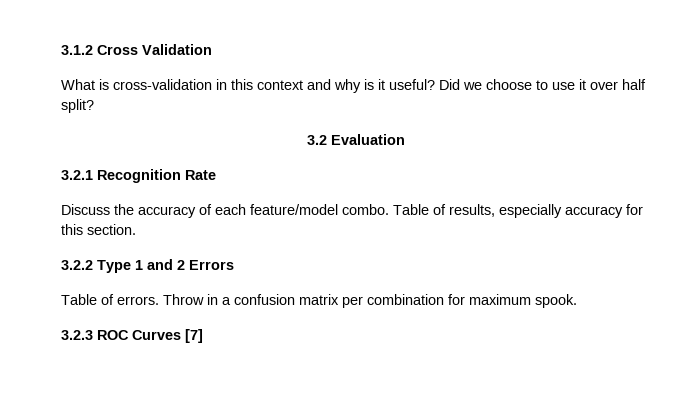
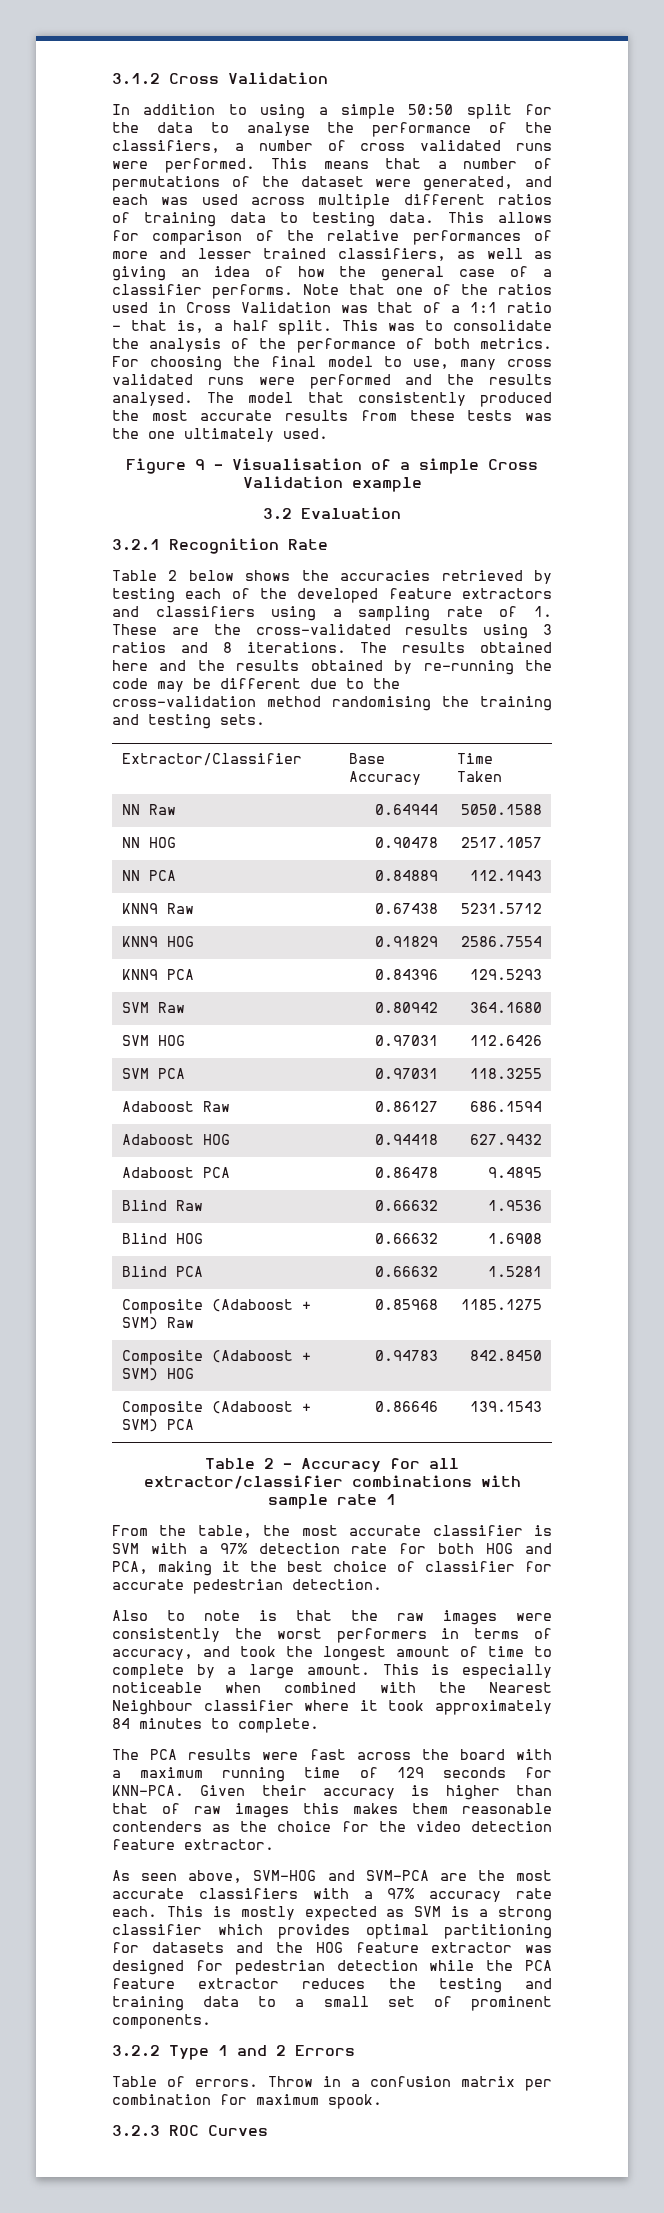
[61,79,646,93] [61,99,94,113] What is cross-validation in this context and why is it useful? Did we choose to use it over half split? -> [112,104,552,119] [112,122,552,137] [112,140,552,153] [112,158,552,173] [112,176,552,191] [112,194,552,209] [112,212,552,227] [112,230,552,245] [112,248,552,261] [112,266,552,281] [112,284,553,299] [112,302,553,313] [112,320,552,335] [112,338,552,353] [112,356,552,371] [112,374,552,389] [112,392,552,407] [112,410,552,421] [112,428,328,442] [126,458,538,474] [242,476,422,492] In addition to using a simple 50:50 split for the data to analyse the performance of the classifiers, a number of cross validated runs were performed. This means that a number of permutations of the dataset were generated, and each was used across multiple different ratios of training data to testing data. This allows for comparison of the relative performances of more and lesser trained classifiers, as well as giving an idea of how the general case of a classifier performs. Note that one of the ratios used in Cross Validation was that of a 1:1 ratio – that is, a half split. This was to consolidate the analysis of the performance of both metrics. For choosing the final model to use, many cross validated runs were performed and the results analysed. The model that consistently produced the most accurate results from these tests was the one ultimately used. // Figure 9 - Visualisation of a simple Cross Validation example
[61,204,643,218] [61,224,136,235] Discuss the accuracy of each feature/model combo. Table of results, especially accuracy for this section. -> [112,570,552,584] [112,588,552,603] [112,606,552,621] [112,624,552,639] [112,642,552,653] [112,660,552,675] [112,678,400,692] [112,696,552,711] [112,714,265,729] [121,753,302,766] [348,753,385,764] [348,771,421,785] [456,753,493,764] [456,771,502,782] [121,804,176,815] [375,804,439,815] [461,804,543,815] [121,837,176,848] [375,837,439,848] [461,837,543,848] [121,870,176,881] [375,870,439,881] [470,870,543,881] [121,903,194,914] [375,903,439,914] [461,903,543,914] [121,936,194,947] [375,936,439,947] [461,936,543,947] [121,969,194,980] [375,969,439,980] [470,969,543,980] [121,1002,185,1013] [375,1002,439,1013] [470,1002,543,1013] [121,1035,185,1046] [375,1035,439,1046] [470,1035,543,1046] [121,1068,185,1079] [375,1068,439,1079] [470,1068,543,1079] [121,1101,230,1112] [375,1101,439,1112] [470,1101,543,1112] [121,1134,230,1145] [375,1134,439,1145] [470,1134,543,1145] [121,1167,230,1178] [375,1167,439,1178] [488,1167,543,1178] [121,1200,203,1211] [375,1200,439,1211] [488,1200,543,1211] [121,1233,203,1244] [375,1233,439,1244] [488,1233,543,1244] [121,1266,203,1277] [375,1266,439,1277] [488,1266,543,1277] [121,1299,311,1314] [121,1317,194,1330] [375,1299,439,1310] [461,1299,543,1310] [121,1350,311,1365] [121,1368,194,1381] [375,1350,439,1361] [470,1350,543,1361] [121,1401,311,1416] [121,1419,194,1432] [375,1401,439,1412] [470,1401,543,1412] [205,1458,459,1472] [143,1475,521,1489] [268,1494,396,1509] [112,1525,552,1538] [112,1543,553,1554] [112,1561,552,1576] [112,1579,382,1594] [112,1610,552,1625] [112,1628,552,1643] [112,1646,552,1661] [112,1664,552,1679] [112,1682,552,1693] [112,1700,552,1715] [112,1718,319,1733] [112,1749,552,1760] [112,1767,552,1782] [112,1785,552,1800] [112,1803,552,1818] [112,1821,552,1832] [112,1839,274,1850] [112,1870,552,1883] [112,1888,552,1902] [112,1906,553,1921] [112,1924,552,1939] [112,1942,552,1953] [112,1960,552,1975] [112,1978,552,1993] [112,1996,552,2011] [112,2014,211,2029] Table 2 below shows the accuracies retrieved by testing each of the developed feature extractors and classifiers using a sampling rate of 1. These are the cross-validated results using 3 ratios and 8 iterations. The results obtained here and the results obtained by re-running the code may be different due to the cross-validation method randomising the training and testing sets. // Extractor/Classifier | Base Accuracy | Time Taken // NN Raw | 0.64944 | 5050.1588 // NN HOG | 0.90478 | 2517.1057 // NN PCA | 0.84889 | 112.1943 // KNN9 Raw | 0.67438 | 5231.5712 // KNN9 HOG | 0.91829 | 2586.7554 // KNN9 PCA | 0.84396 | 129.5293 // SVM Raw | 0.80942 | 364.1680 // SVM HOG | 0.97031 | 112.6426 // SVM PCA | 0.97031 | 118.3255 // Adaboost Raw | 0.86127 | 686.1594 // Adaboost HOG | 0.94418 | 627.9432 // Adaboost PCA | 0.86478 | 9.4895 // Blind Raw | 0.66632 | 1.9536 // Blind HOG | 0.66632 | 1.6908 // Blind PCA | 0.66632 | 1.5281 // Composite (Adaboost + SVM) Raw | 0.85968 | 1185.1275 // Composite (Adaboost + SVM) HOG | 0.94783 | 842.8450 // Composite (Adaboost + SVM) PCA | 0.86646 | 139.1543 // Table 2 - Accuracy for all extractor/classifier combinations with sample rate 1 // From the table, the most accurate classifier is SVM with a 97% detection rate for both HOG and PCA, making it the best choice of classifier for accurate pedestrian detection. // Also to note is that the raw images were consistently the worst performers in terms of accuracy, and took the longest amount of time to complete by a large amount. This is especially noticeable when combined with the Nearest Neighbour classifier where it took approximately 84 minutes to complete. // The PCA results were fast across the board with a maximum running time of 129 seconds for KNN-PCA. Given their accuracy is higher than that of raw images this makes them reasonable contenders as the choice for the video detection feature extractor. // As seen above, SVM-HOG and SVM-PCA are the most accurate classifiers with a 97% accuracy rate each. This is mostly expected as SVM is a strong classifier which provides optimal partitioning for datasets and the HOG feature extractor was designed for pedestrian detection while the PCA feature extractor reduces the testing and training data to a small set of prominent components.
[185,329,203,343] [7] -> (268, 2130) none

